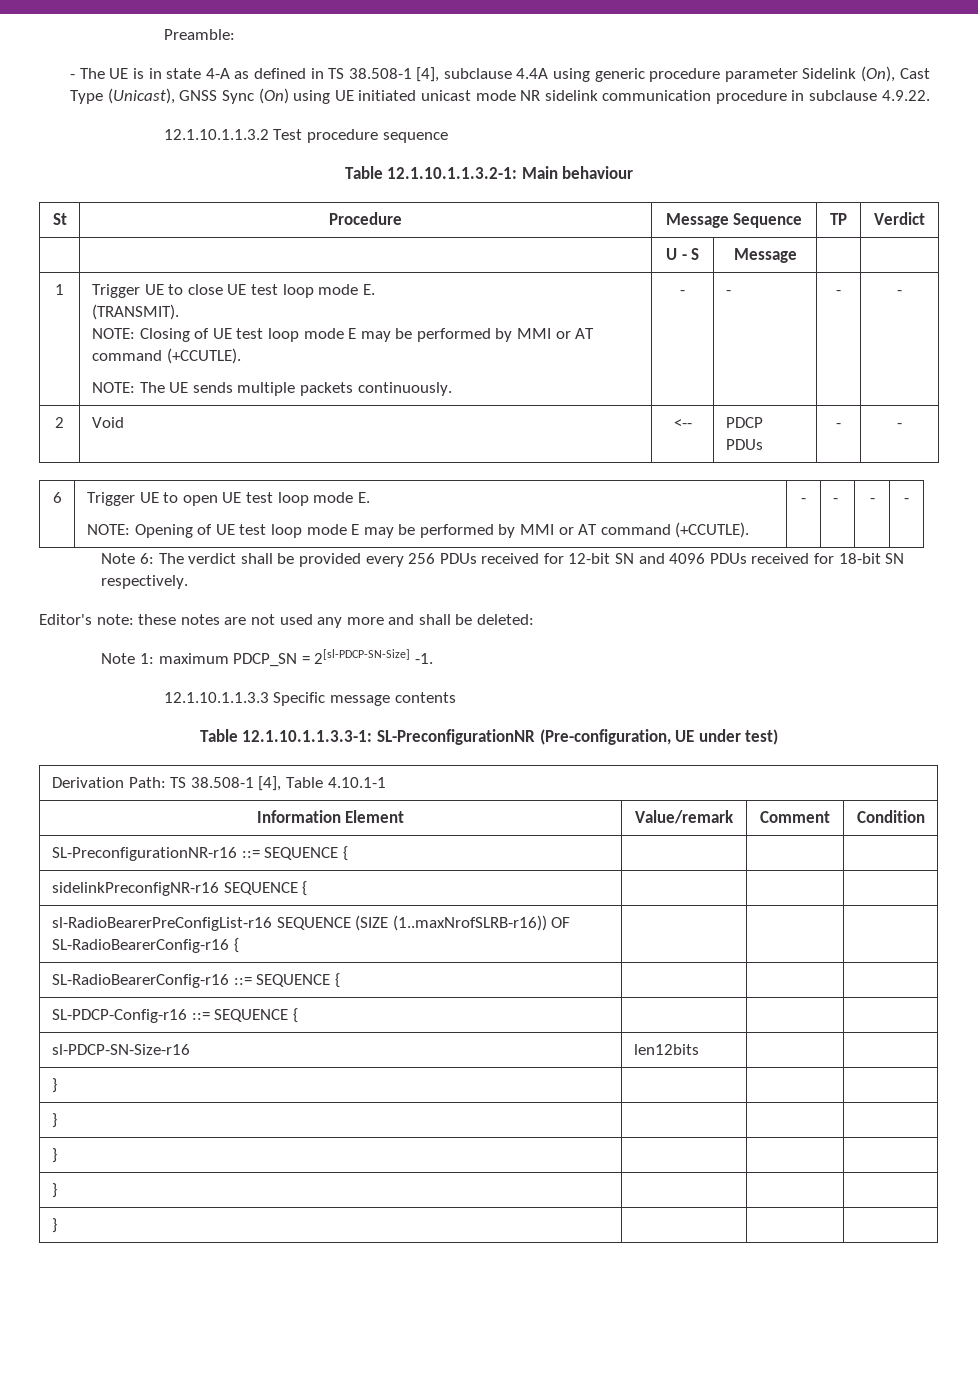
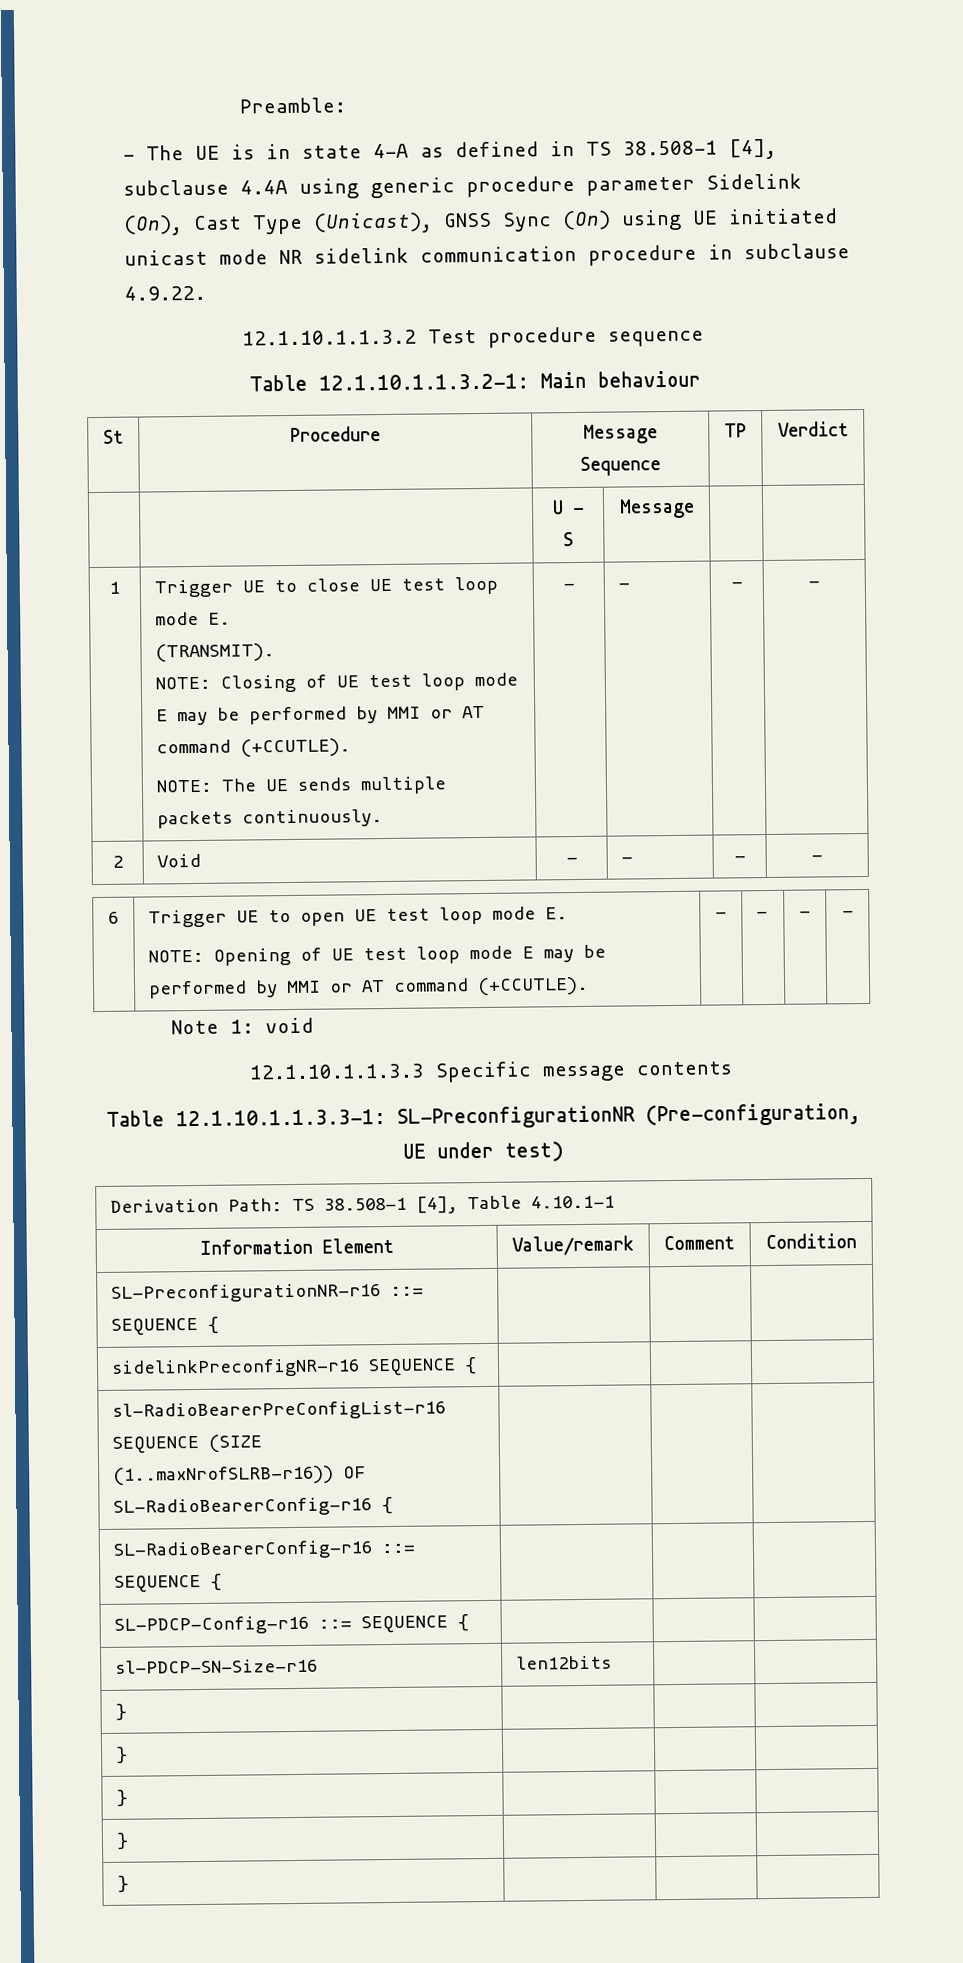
[673,419,692,428] [725,417,763,428] [725,439,763,450] <-- | PDCP PDUs -> [565,856,578,864] [621,856,634,863] - | -
[139,553,905,567] [101,575,189,589] [39,614,535,628] [101,649,433,667] 6: The verdict shall be provided every 256 PDUs received for 12-bit SN and 4096 PDUs received for 18-bit SN respectively. // Editor's note: these notes are not used any more and shall be deleted: // Note 1: maximum PDCP_SN = 2[sl-PDCP-SN-Size] -1. -> [230,1017,315,1034] 1: void

